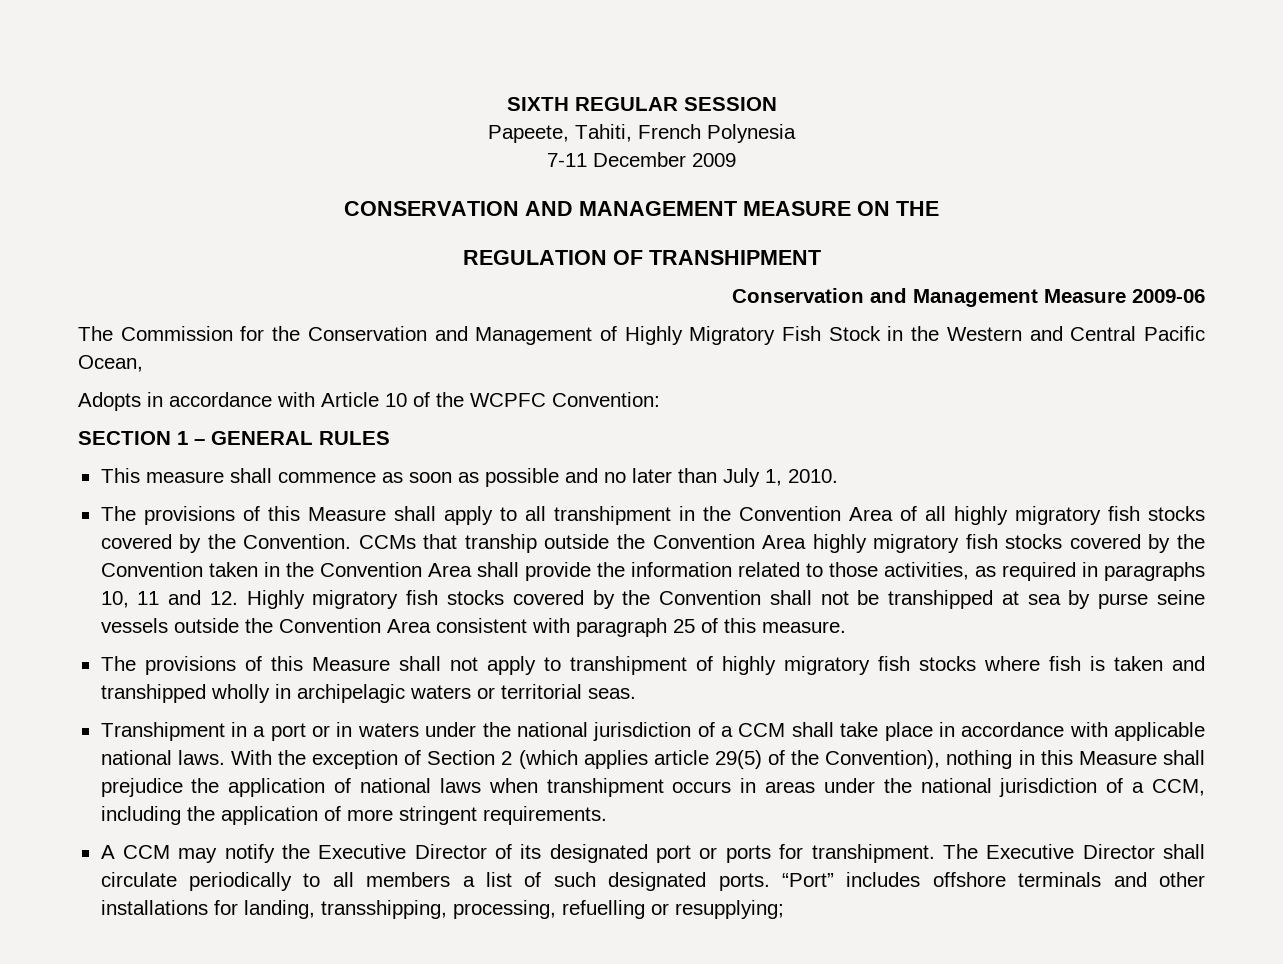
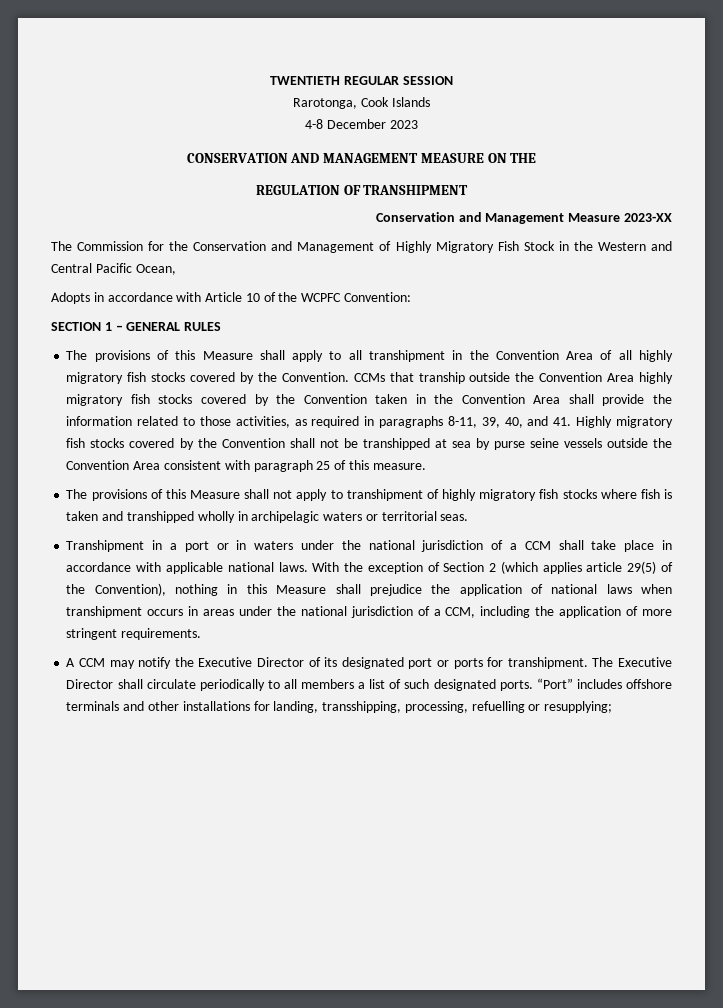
[506,97,569,111] SIXTH -> [270,76,341,85] TWENTIETH
[488,124,796,143] [547,152,736,167] Papeete, Tahiti, French Polynesia // 7-11 December 2009 -> [293,97,430,109] [305,119,418,129] Rarotonga, Cook Islands // 4-8 December 2023
[1132,289,1205,303] 2009-06 -> [623,213,672,222] 2023-XX
[100,468,838,487] // This measure shall commence as soon as possible and no later than July 1, 2010. -> (222, 326) none
[100,590,238,608] 10, 11 and 12. -> [447,416,572,428] 8-11, 39, 40, and 41.

